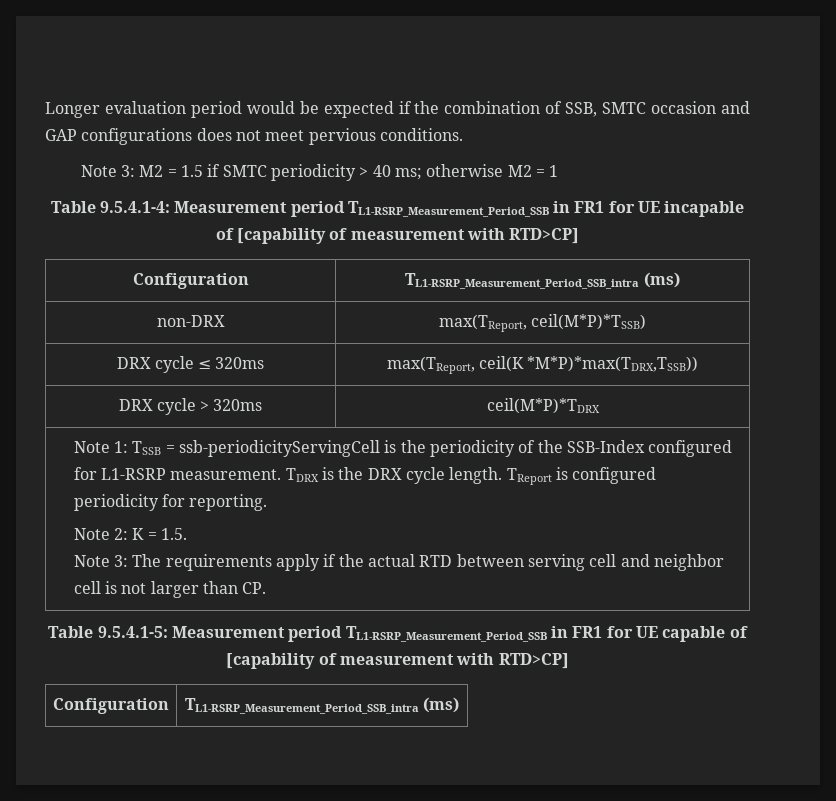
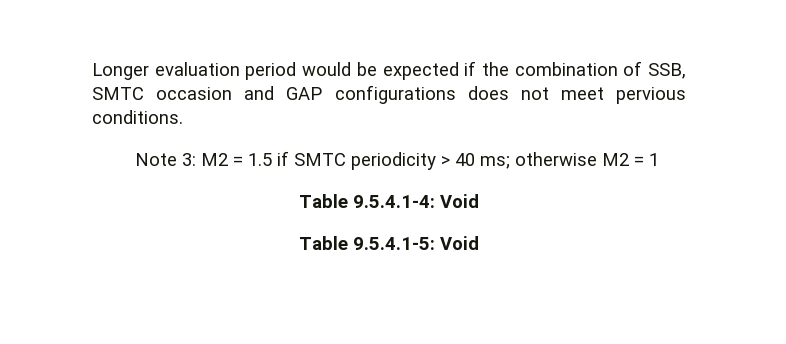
[174,201,745,217] [215,228,580,244] [132,273,249,289] [405,272,680,289] [156,315,225,327] [438,314,647,332] [116,356,265,373] [386,356,699,374] [118,398,263,415] [486,398,600,414] [73,440,733,457] [73,467,657,485] [73,494,268,511] [73,528,188,540] [73,554,724,571] [73,581,267,598] [48,626,748,642] [226,653,569,669] [53,698,169,714] [184,697,460,714] Measurement period TL1-RSRP_Measurement_Period_SSB in FR1 for UE incapable of [capability of measurement with RTD>CP] // Configuration | TL1-RSRP_Measurement_Period_SSB_intra (ms) // non-DRX | max(TReport, ceil(M*P)*TSSB) // DRX cycle ≤ 320ms | max(TReport, ceil(K *M*P)*max(TDRX,TSSB)) // DRX cycle > 320ms | ceil(M*P)*TDRX // Note 1: TSSB = ssb-periodicityServingCell is the periodicity of the SSB-Index configured for L1-RSRP measurement. TDRX is the DRX cycle length. TReport is configured periodicity for reporting. // Note 2: K = 1.5. // Note 3: The requirements apply if the actual RTD between serving cell and neighbor cell is not larger than CP. // Table 9.5.4.1-5: Measurement period TL1-RSRP_Measurement_Period_SSB in FR1 for UE capable of [capability of measurement with RTD>CP] // Configuration | TL1-RSRP_Measurement_Period_SSB_intra (ms) -> [440,194,479,208] [299,236,479,250] Void // Table 9.5.4.1-5: Void

